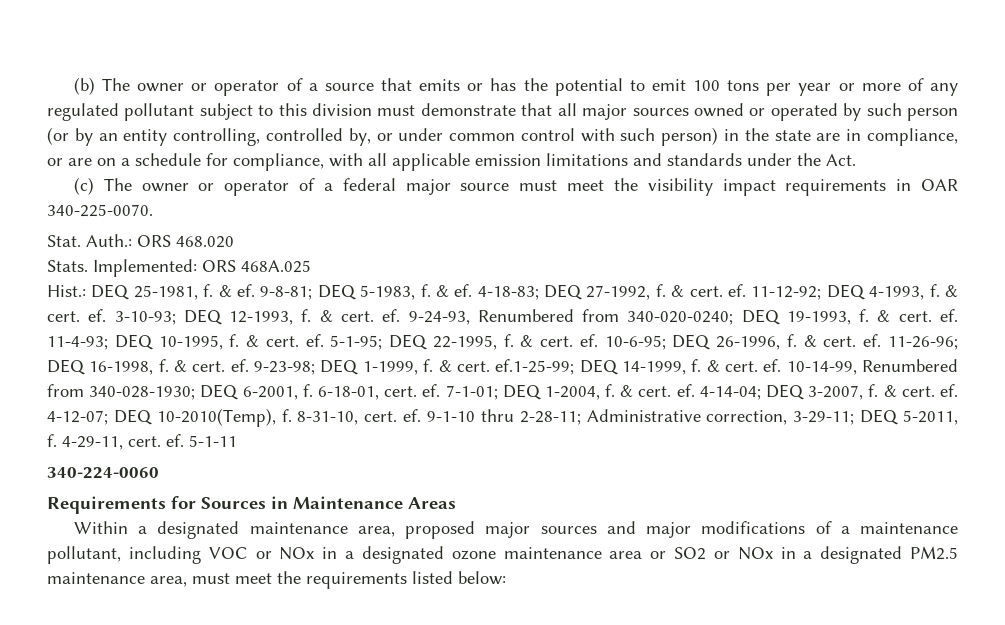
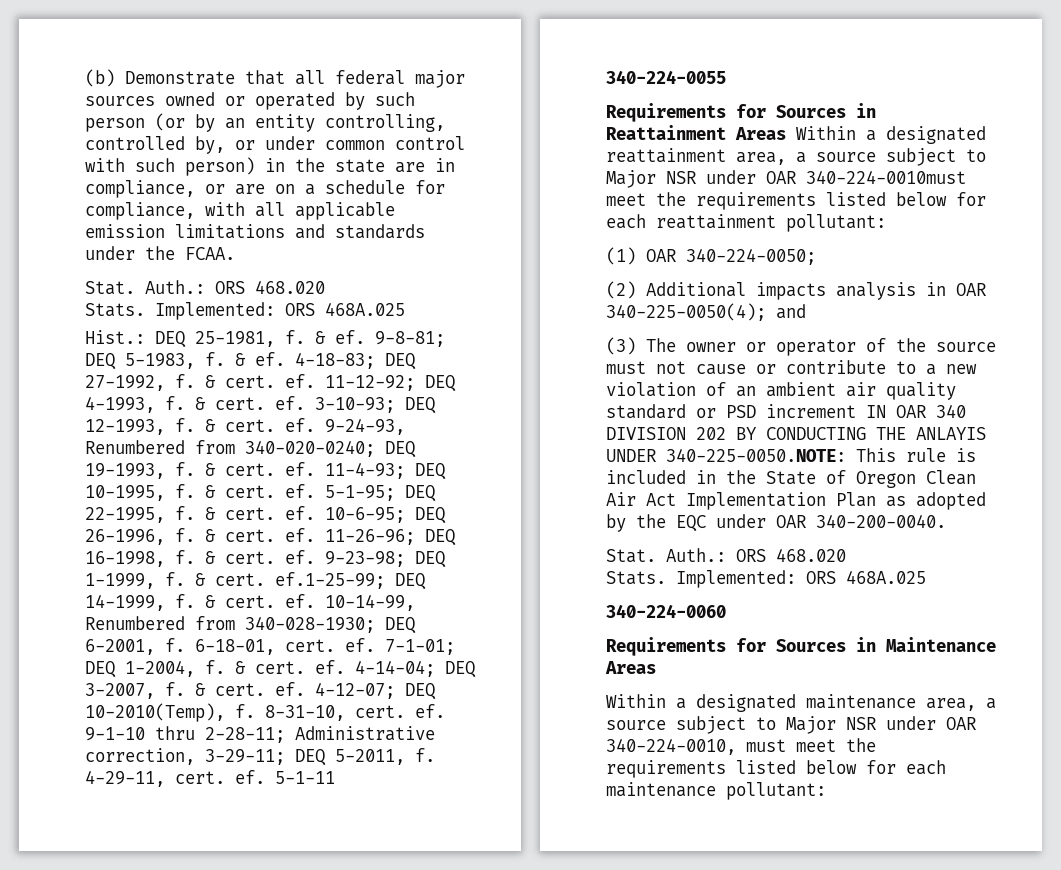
[102,78,959,96] [47,103,516,121] The owner or operator of a source that emits or has the potential to emit 100 tons per year or more of any regulated pollutant subject to this division must demonstrate -> [125,71,235,85] Demonstrate
(577, 109) none -> [335,70,405,85] federal
[826,154,856,166] [73,177,959,196] [47,204,153,217] Act. // (c) The owner or operator of a federal major source must meet the visibility impact requirements in OAR 340-225-0070. -> [185,247,235,260] FCAA.
(237, 441) none -> [606,70,726,84] [606,103,876,122] [606,125,986,144] [606,148,986,166] [606,170,966,188] [606,192,986,210] [606,214,886,232] [606,247,816,265] [606,281,986,300] [606,303,806,321] [606,337,996,356] [606,360,977,375] [606,382,956,400] [606,404,966,419] [606,427,986,440] [606,448,976,462] [606,470,976,488] [606,492,986,510] [606,514,946,532] [606,548,846,563] [606,570,926,588] // 340-224-0055 // Requirements for Sources in Reattainment Areas Within a designated reattainment area, a source subject to Major NSR under OAR 340-224-0010must meet the requirements listed below for each reattainment pollutant: // (1) OAR 340-224-0050; // (2) Additional impacts analysis in OAR 340-225-0050(4); and // (3) The owner or operator of the source must not cause or contribute to a new violation of an ambient air quality standard or PSD increment IN OAR 340 DIVISION 202 BY CONDUCTING THE ANLAYIS UNDER 340-225-0050.NOTE: This rule is included in the State of Oregon Clean Air Act Implementation Plan as adopted by the EQC under OAR 340-200-0040. // Stat. Auth.: ORS 468.020 // Stats. Implemented: ORS 468A.025
[405,521,958,539] [47,546,959,564] [47,572,187,587] proposed major sources and major modifications of a maintenance pollutant, including VOC or NOx in a designated ozone maintenance area or SO2 or NOx in a designated PM2.5 maintenance area, -> [986,698,996,709] [606,716,976,734] [606,738,736,755] a source subject to Major NSR under OAR 340-224-0010,
[458,571,506,585] below: -> [806,760,946,775] [606,782,826,800] below for each maintenance pollutant:

